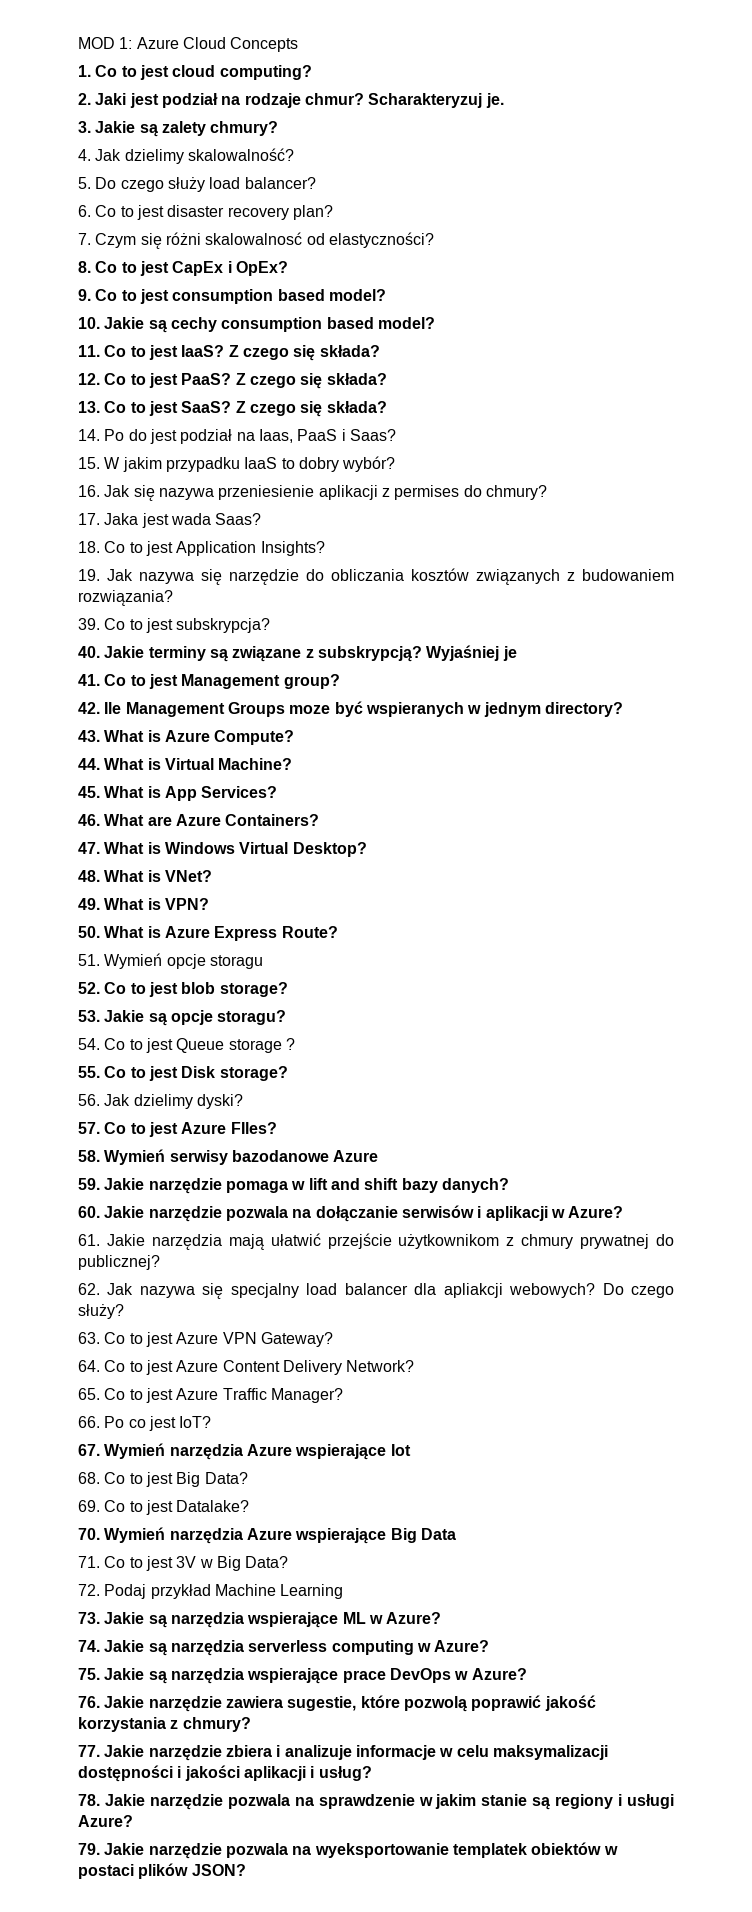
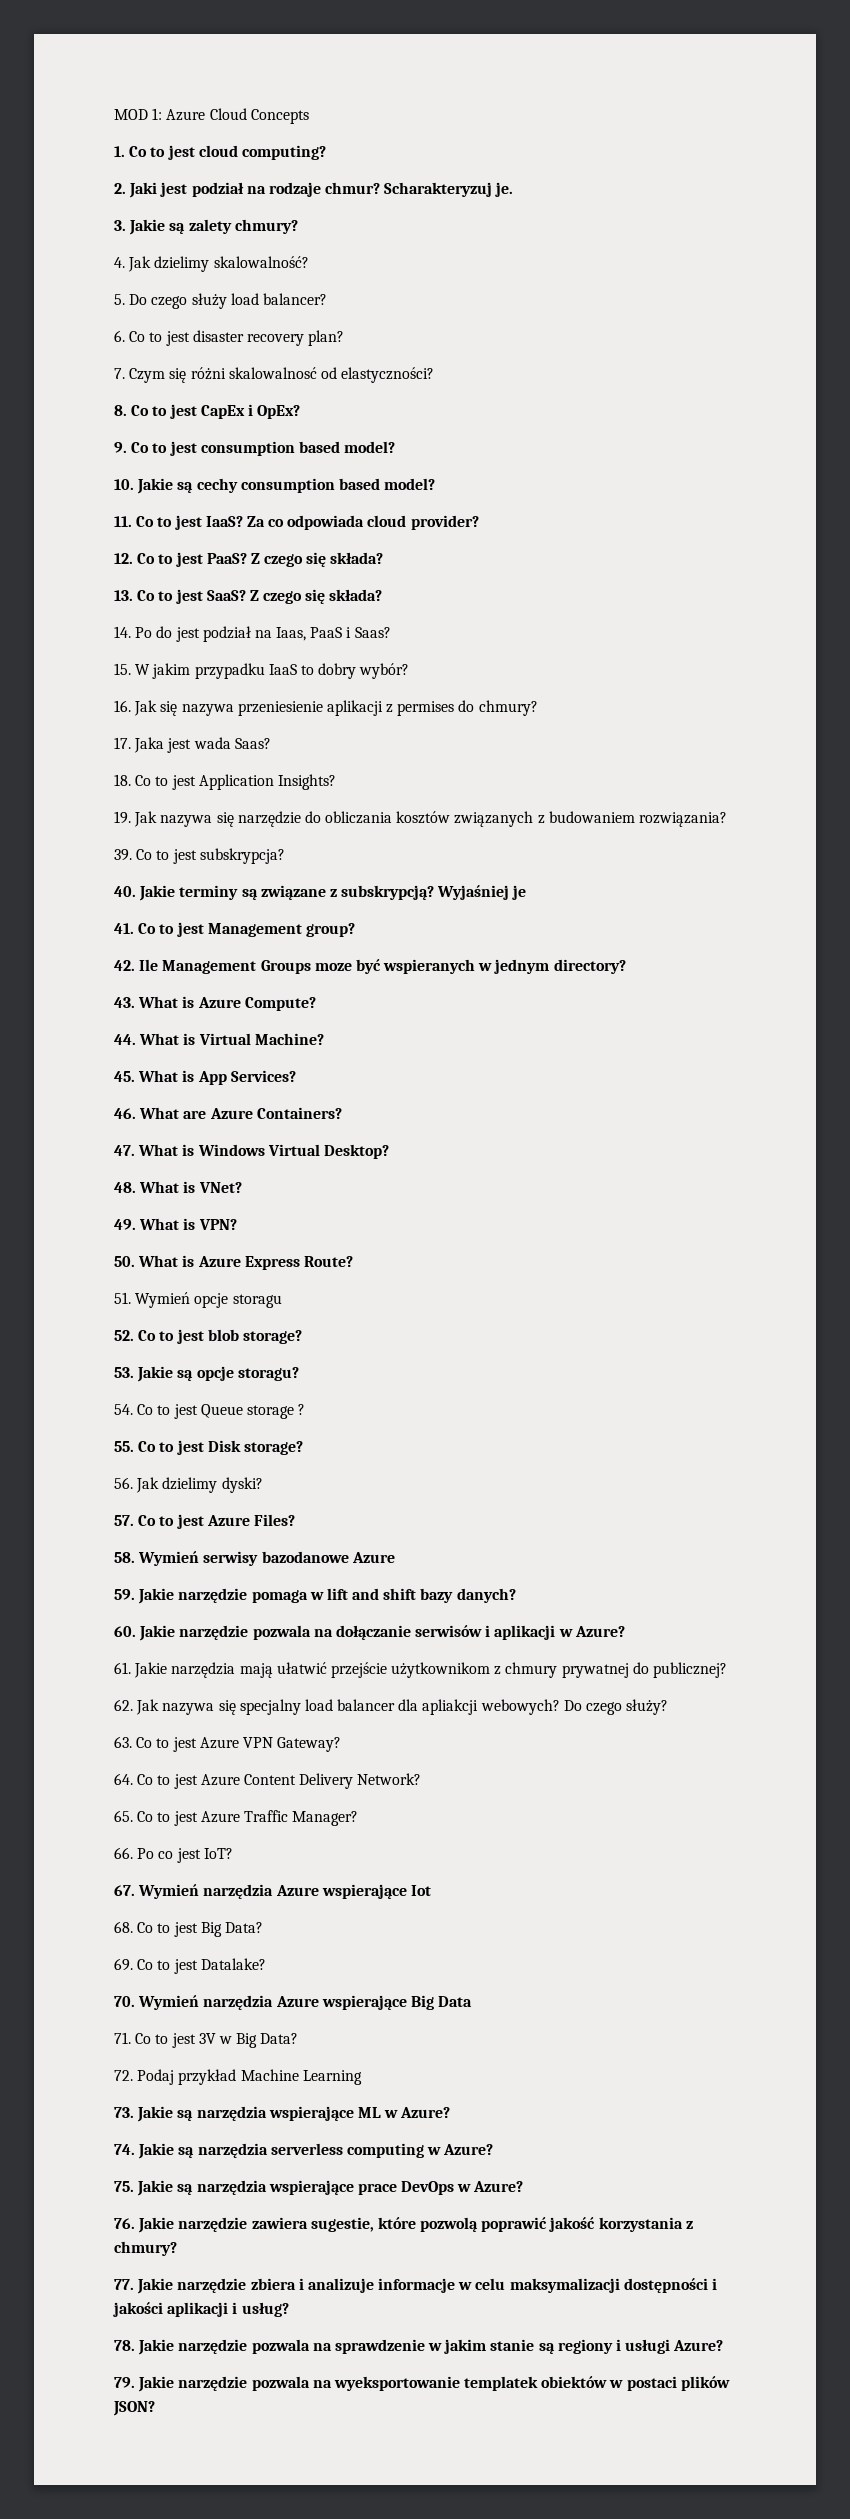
[228,345,380,361] Z czego się składa? -> [246,515,479,530] Za co odpowiada cloud provider?
[230,1122,277,1134] FIles? -> [253,1514,295,1526] Files?

